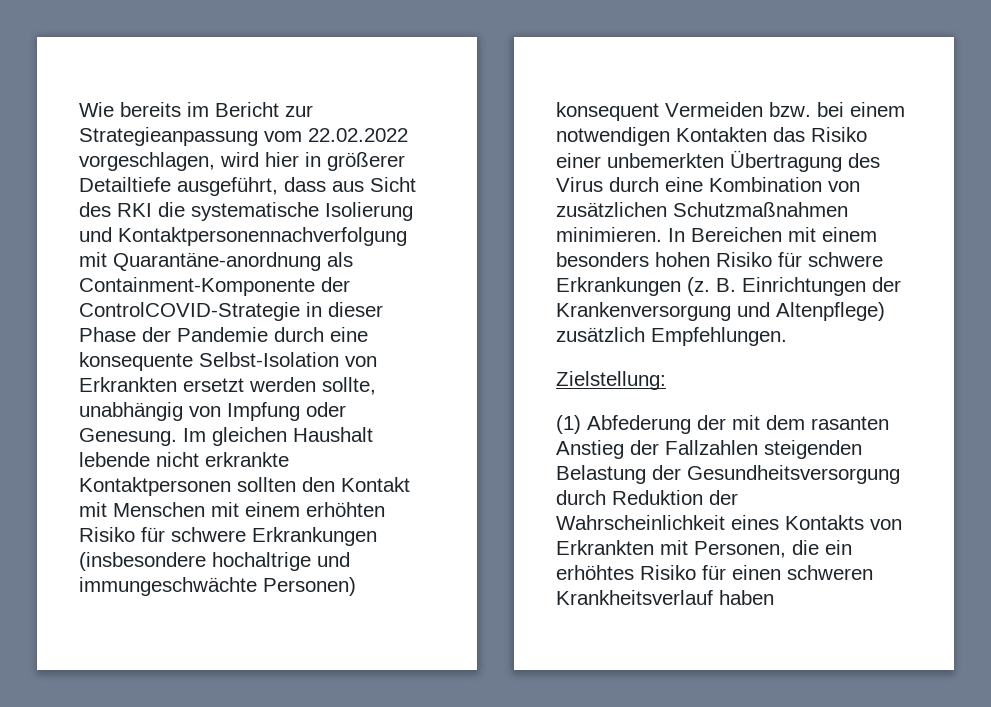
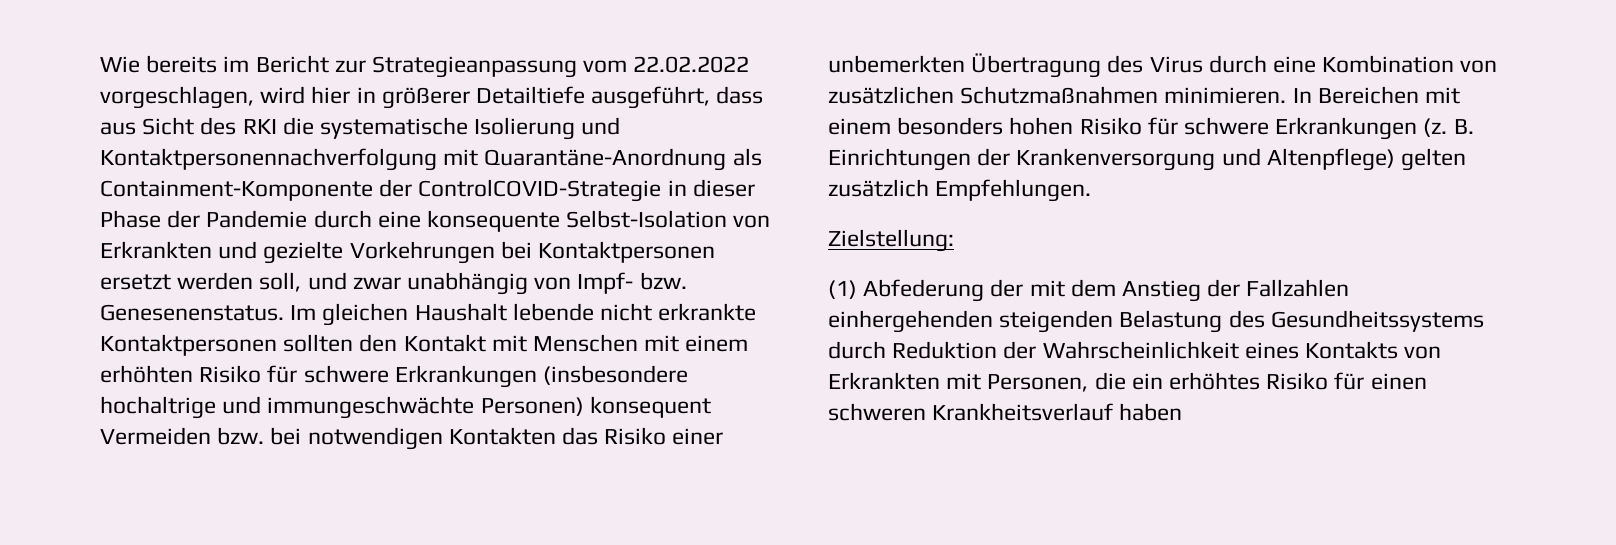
[113,252,321,271] Quarantäne-anordnung -> [484,148,727,171] Quarantäne-Anordnung
[183,377,376,395] [79,402,346,421] [79,428,177,446] ersetzt werden sollte, unabhängig von Impfung oder Genesung. -> [218,241,716,264] [100,272,687,295] [100,304,284,321] und gezielte Vorkehrungen bei Kontaktpersonen ersetzt werden soll, und zwar unabhängig von Impf- bzw. Genesenenstatus.
[850,102,905,117] einem -> (302, 436) none
(885, 311) none -> [1401,148,1467,171] gelten
[811,416,889,430] rasanten -> (1116, 288) none
(758, 447) none -> [828,310,993,333] einhergehenden
[652,465,900,484] der Gesundheitsversorgung -> [1228,310,1484,332] des Gesundheitssystems

